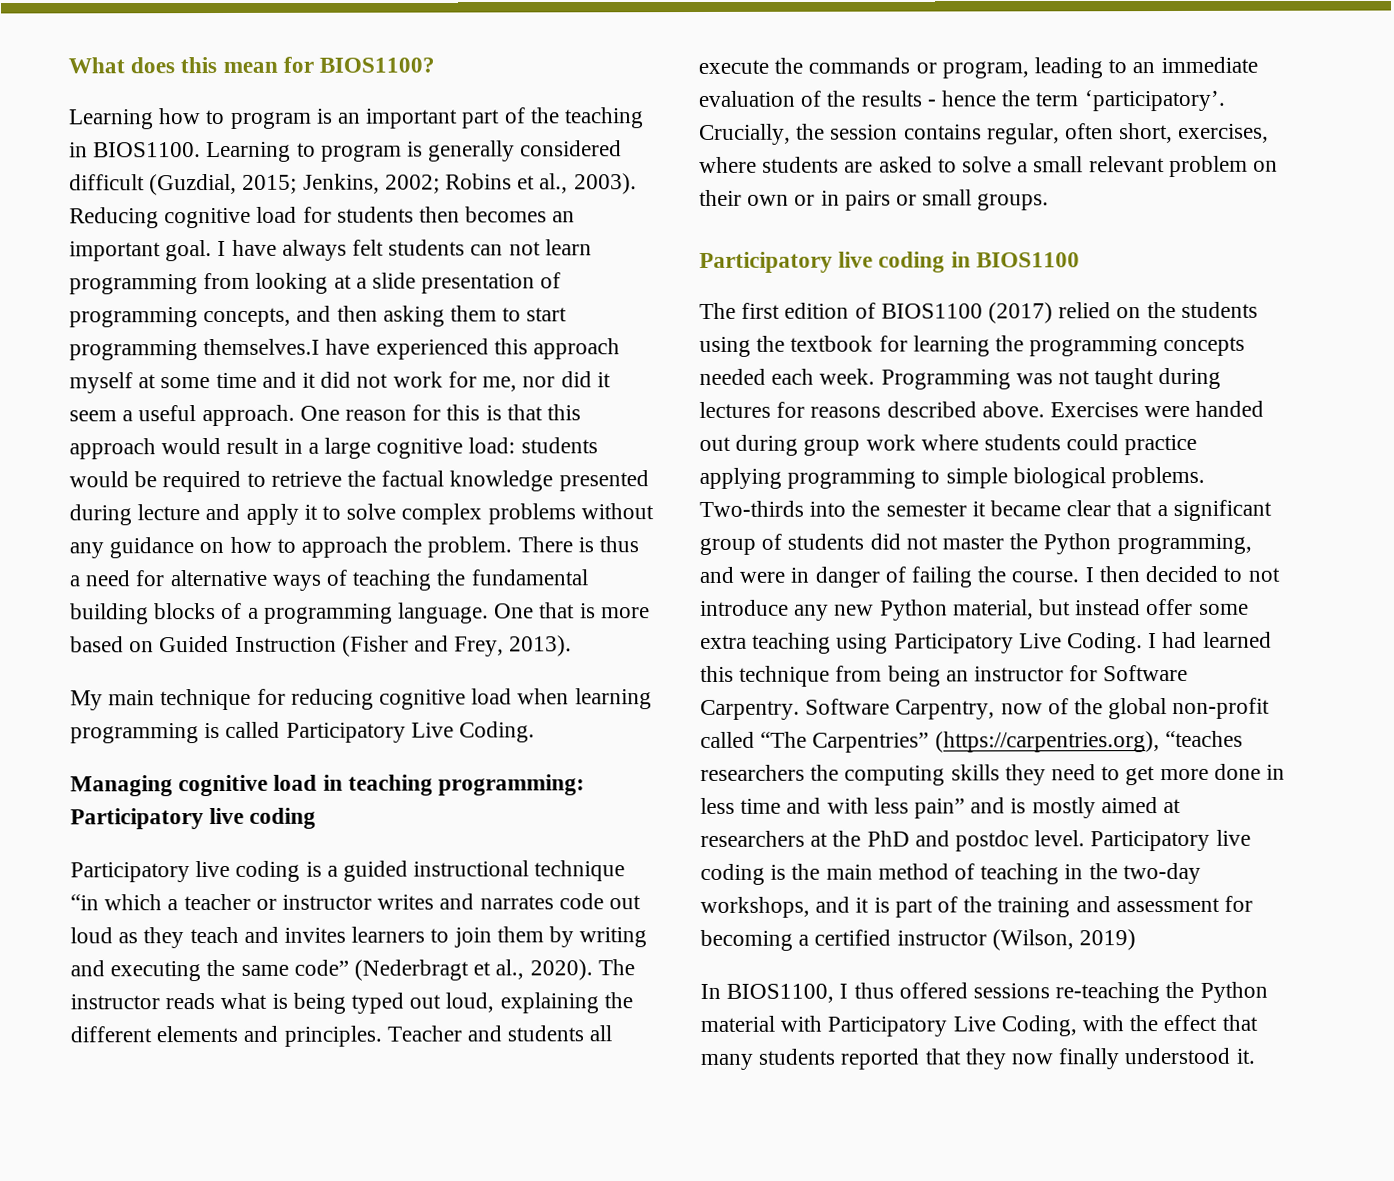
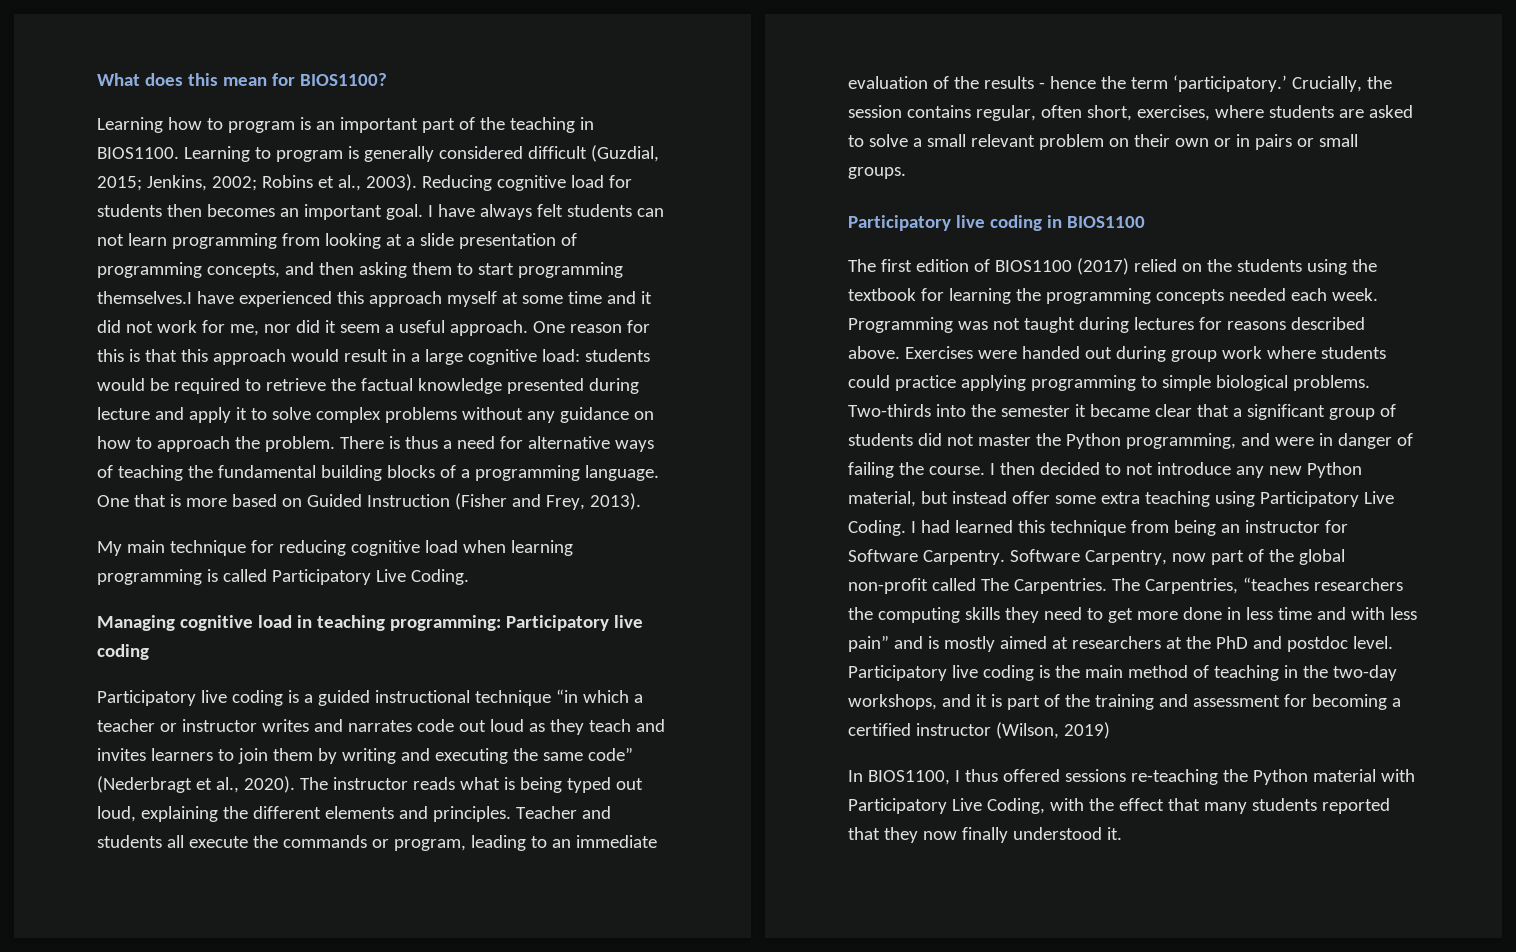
[1083,89,1225,112] ‘participatory’. -> [1172,75,1287,92] ‘participatory.’
(1043, 709) none -> [1210,550,1244,565] part
[760,731,1160,753] “The Carpentries” (https://carpentries.org), -> [980,578,1238,594] The Carpentries. The Carpentries,

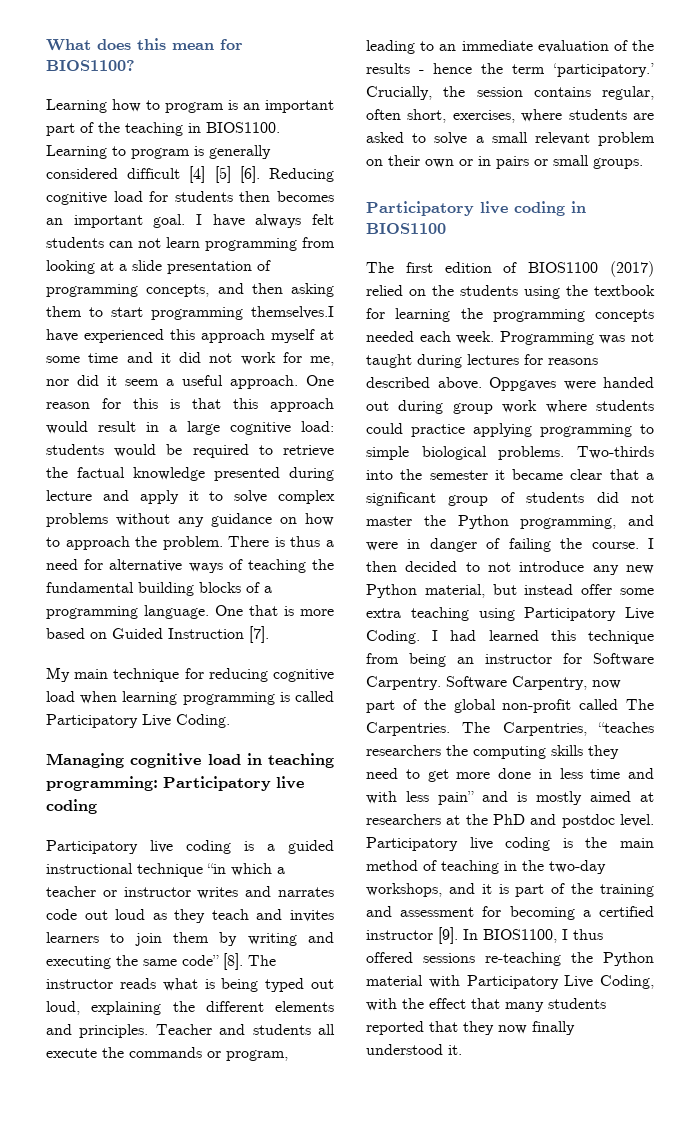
[590,145,659,162] [97,174,417,191] (Guzdial, 2015; Jenkins, 2002; Robins et al., 2003). -> [189,166,260,183] [4] [5] [6].
[454,493,641,510] (Fisher and Frey, 2013). -> [249,626,269,643] [7].
[97,776,295,793] (Nederbragt et al., 2020). -> [223,953,243,970] [8].
[904,346,973,359] Exercises -> [489,377,556,391] Oppgaves
[995,722,1110,739] (Wilson, 2019) // -> [438,927,458,944] [9].

